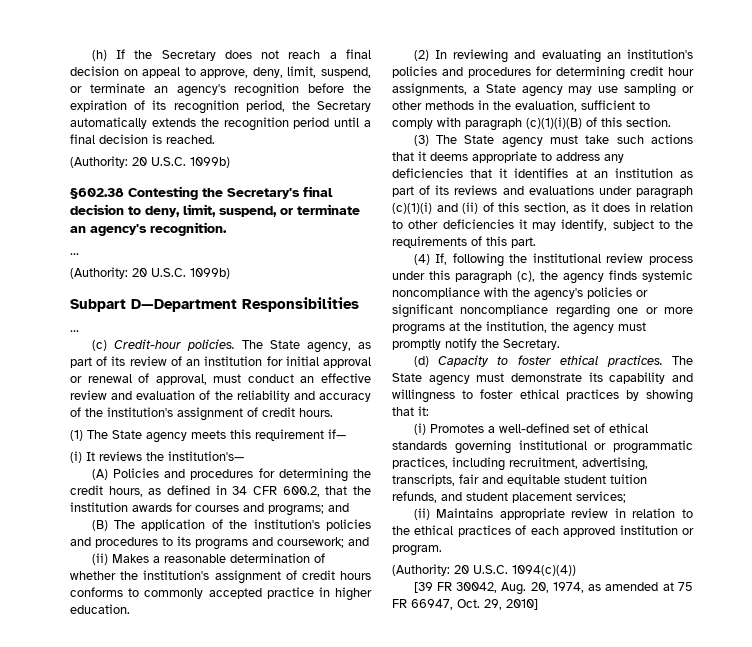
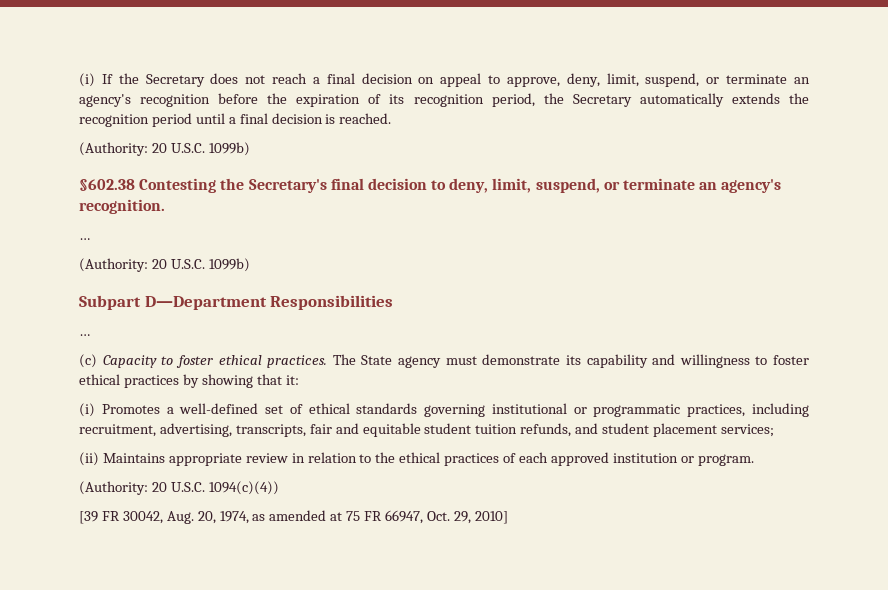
[91,50,107,61] (h) -> [79,73,95,87] (i)
[113,339,371,353] [70,356,371,368] [70,373,372,385] [70,390,371,402] [70,407,333,421] [70,429,346,443] [70,451,244,463] [91,468,371,482] [70,485,371,497] [70,502,349,516] [91,519,371,531] [70,536,369,550] [91,553,325,565] [70,570,371,584] [70,587,372,601] [70,604,130,614] [413,49,693,63] [392,66,694,80] [392,83,694,97] [392,100,650,112] [392,117,671,131] [413,134,693,148] [392,151,624,163] [392,168,693,178] [392,185,693,199] [392,202,693,214] [392,219,693,231] [392,236,536,248] [413,253,693,267] [392,270,693,284] [392,287,648,301] [392,304,693,318] [392,321,646,335] [392,338,560,350] [413,356,429,367] Credit-hour policies. The State agency, as part of its review of an institution for initial approval or renewal of approval, must conduct an effective review and evaluation of the reliability and accuracy of the institution's assignment of credit hours. // (1) The State agency meets this requirement if— // (i) It reviews the institution's— // (A) Policies and procedures for determining the credit hours, as defined in 34 CFR 600.2, that the institution awards for courses and programs; and // (B) The application of the institution's policies and procedures to its programs and coursework; and // (ii) Makes a reasonable determination of whether the institution's assignment of credit hours conforms to commonly accepted practice in higher education. // (2) In reviewing and evaluating an institution's policies and procedures for determining credit hour assignments, a State agency may use sampling or other methods in the evaluation, sufficient to comply with paragraph (c)(1)(i)(B) of this section. // (3) The State agency must take such actions that it deems appropriate to address any deficiencies that it identifies at an institution as part of its reviews and evaluations under paragraph (c)(1)(i) and (ii) of this section, as it does in relation to other deficiencies it may identify, subject to the requirements of this part. // (4) If, following the institutional review process under this paragraph (c), the agency finds systemic noncompliance with the agency's policies or significant noncompliance regarding one or more programs at the institution, the agency must promptly notify the Secretary. // (d) -> (97, 361) none

